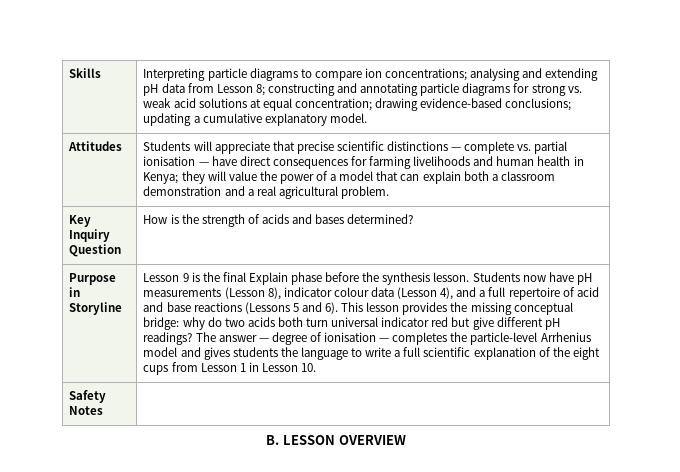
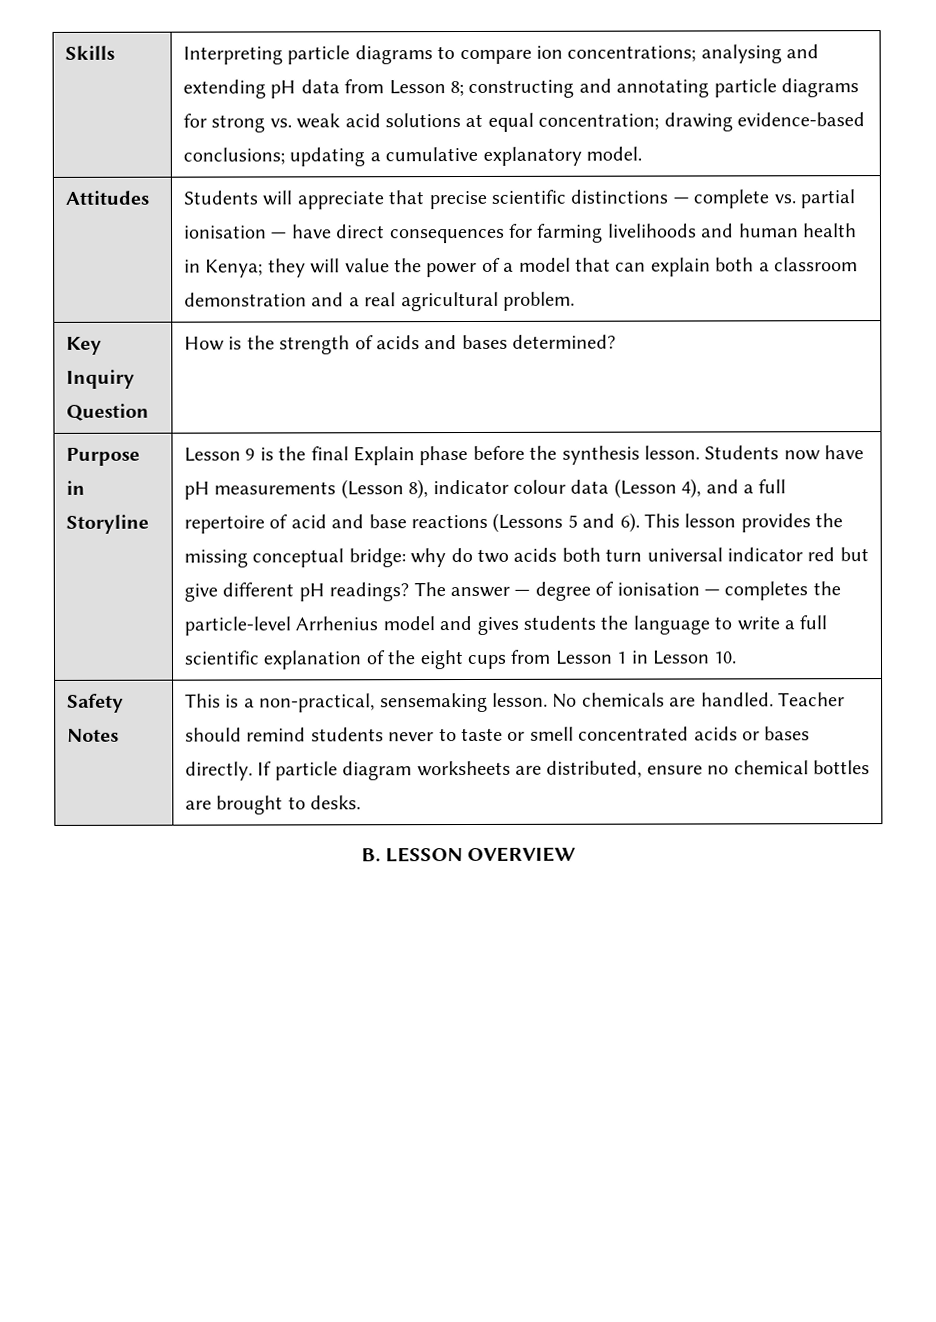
(104, 410) none -> [184,692,845,713] [184,726,811,742] [184,760,870,781] [184,795,362,815] This is a non-practical, sensemaking lesson. No chemicals are handled. Teacher should remind students never to taste or smell concentrated acids or bases directly. If particle diagram worksheets are distributed, ensure no chemical bottles are brought to desks.

